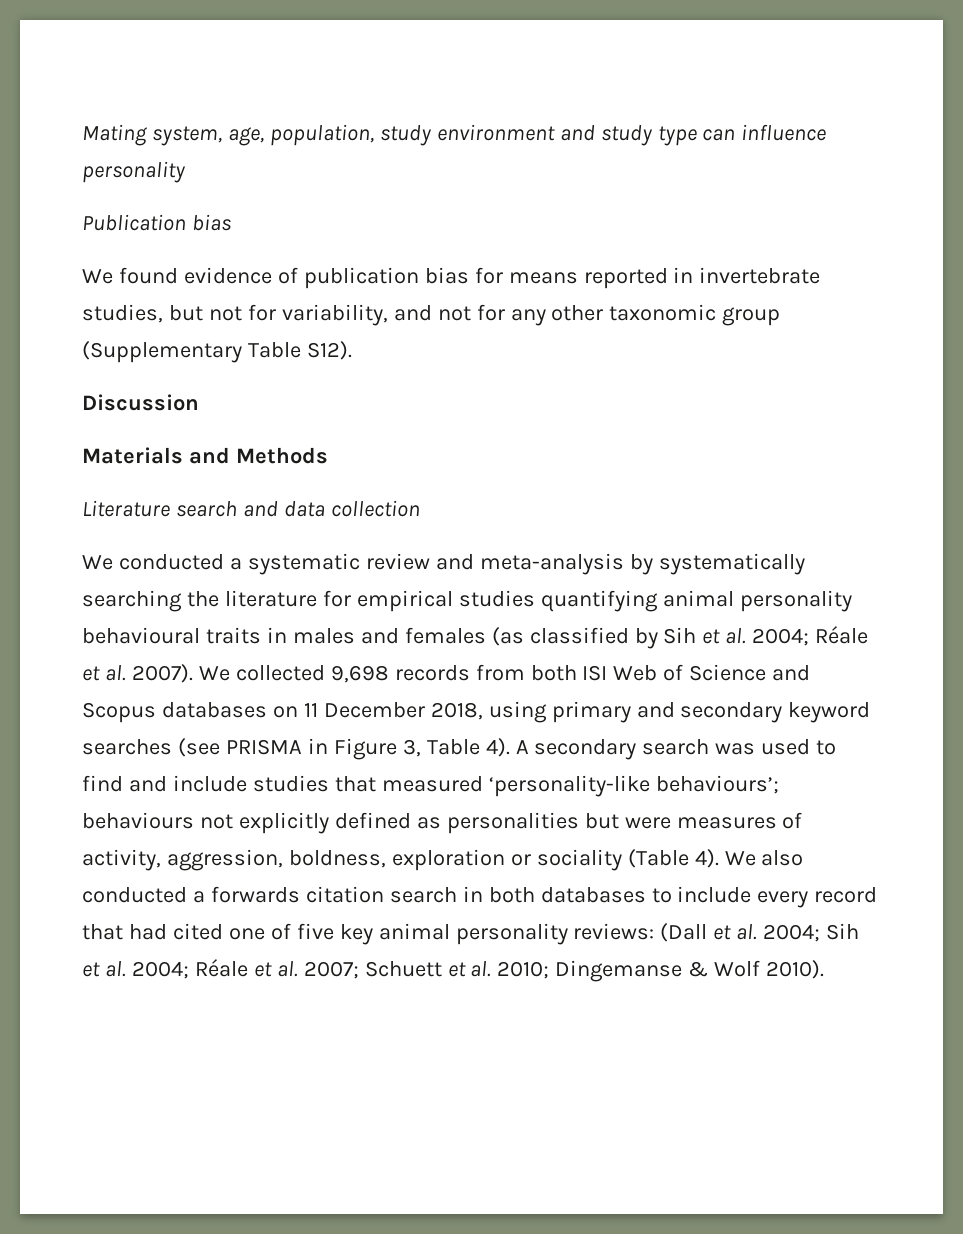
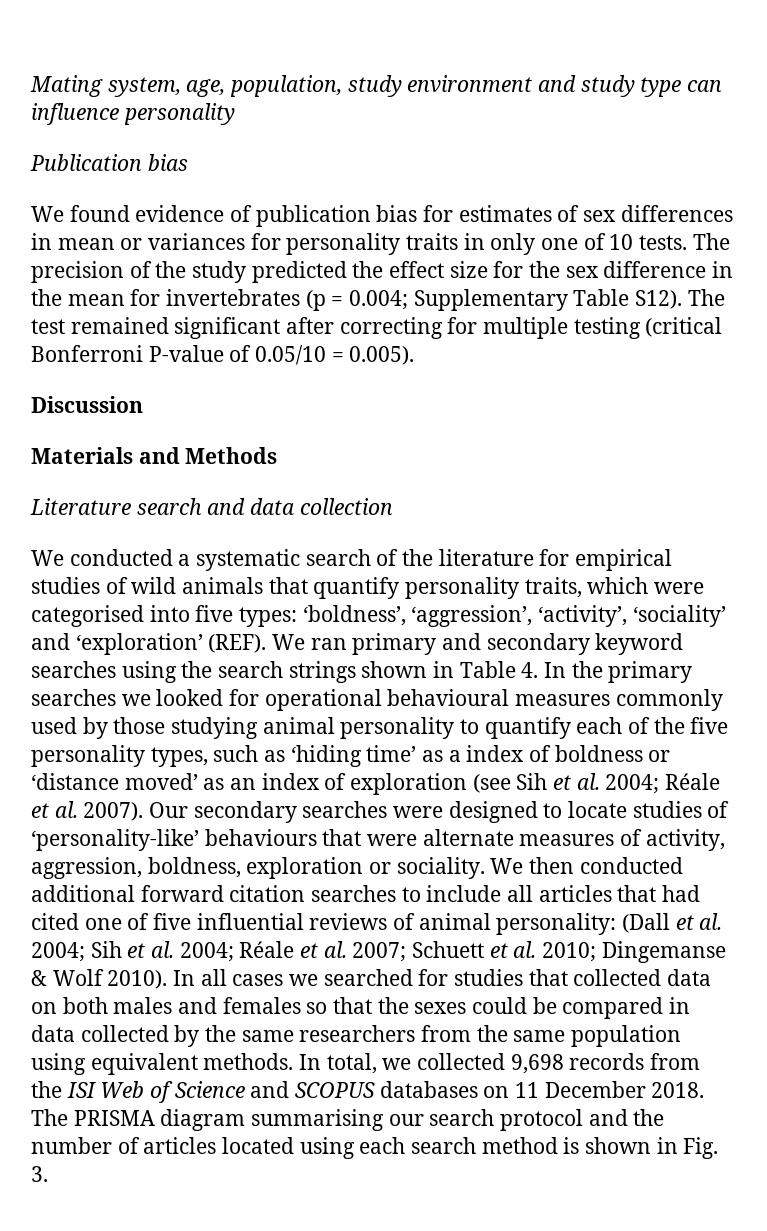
[508,267,821,289] [82,304,781,326] [82,341,352,363] means reported in invertebrate studies, but not for variability, and not for any other taxonomic group (Supplementary Table S12). -> [458,205,733,222] [31,233,730,255] [31,261,734,283] [31,289,725,311] [31,317,723,339] [31,345,415,365] estimates of sex differences in mean or variances for personality traits in only one of 10 tests. The precision of the study predicted the effect size for the sex difference in the mean for invertebrates (p = 0.004; Supplementary Table S12). The test remained significant after correcting for multiple testing (critical Bonferroni P-value of 0.05/10 = 0.005).
[365,553,805,575] [82,590,182,612] review and meta-analysis by systematically searching -> [305,549,399,566] search of
[540,590,852,612] [82,627,658,649] quantifying animal personality behavioural traits in males and females (as classified by -> [105,577,705,599] [31,605,726,627] [31,633,684,655] [31,661,693,683] [31,689,723,711] [31,717,729,739] [31,745,671,767] [31,773,511,795] of wild animals that quantify personality traits, which were categorised into five types: ‘boldness’, ‘aggression’, ‘activity’, ‘sociality’ and ‘exploration’ (REF). We ran primary and secondary keyword searches using the search strings shown in Table 4. In the primary searches we looked for operational behavioural measures commonly used by those studying animal personality to quantify each of the five personality types, such as ‘hiding time’ as a index of boldness or ‘distance moved’ as an index of exploration (see
[198,664,811,683] [82,701,871,723] [82,738,837,760] [82,775,779,797] [82,812,671,834] We collected 9,698 records from both ISI Web of Science and Scopus databases on 11 December 2018, using primary and secondary keyword searches (see PRISMA in Figure 3, Table 4). A secondary search was used to find and include studies that measured ‘personality-like behaviours’; behaviours not explicitly defined as personalities but were -> [149,801,730,823] [31,829,514,851] Our secondary searches were designed to locate studies of ‘personality-like’ behaviours that were alternate
[536,849,804,871] [82,886,878,908] sociality (Table 4). We also conducted a forwards citation search in both databases to include every record -> [396,857,683,879] [31,885,612,902] sociality. We then conducted additional forward citation searches to include all articles
[339,923,655,945] key animal personality reviews: -> [196,913,617,935] influential reviews of animal personality:
(825, 969) none -> [173,969,712,986] [31,997,691,1019] [31,1025,682,1047] [31,1053,701,1075] [31,1081,705,1103] [31,1109,665,1131] [31,1137,719,1159] [31,1166,48,1182] In all cases we searched for studies that collected data on both males and females so that the sexes could be compared in data collected by the same researchers from the same population using equivalent methods. In total, we collected 9,698 records from the ISI Web of Science and SCOPUS databases on 11 December 2018. The PRISMA diagram summarising our search protocol and the number of articles located using each search method is shown in Fig. 3.

